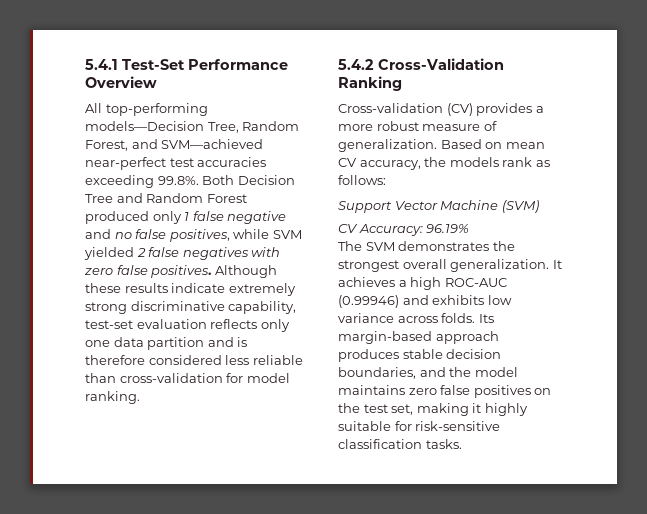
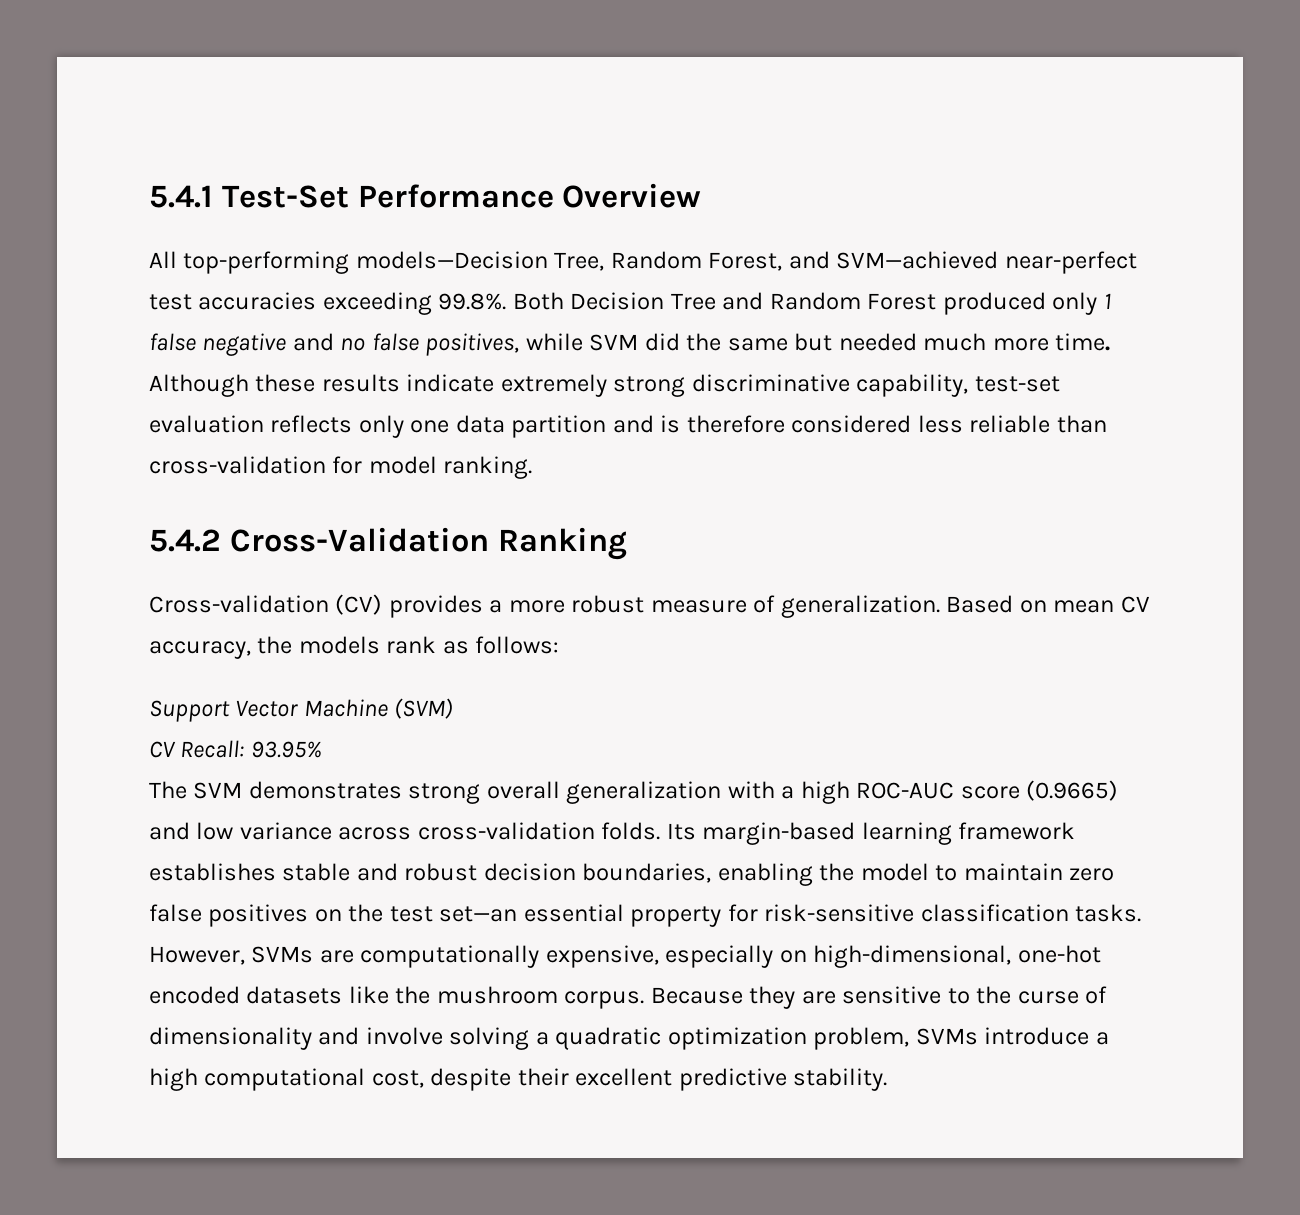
[84,247,281,260] [84,265,212,278] yielded 2 false negatives with zero false positives. -> [644,333,1111,351] did the same but needed much more time.
[358,224,470,236] Accuracy: 96.19% -> [180,740,322,758] Recall: 93.95%
[492,241,515,251] [338,259,562,272] [338,277,507,290] [338,295,485,308] the strongest overall generalization. It achieves a high ROC-AUC (0.99946) and exhibits -> [408,780,1119,804] [149,822,190,840] strong overall generalization with a high ROC-AUC score (0.9665) and
(438, 319) none -> [417,822,595,840] cross-validation
[435,331,499,344] [338,349,443,362] approach produces stable -> [861,822,1076,845] [149,863,478,881] learning framework establishes stable and robust
[419,367,446,377] and -> [717,863,813,886] enabling
[338,385,405,395] maintains -> [935,863,1063,881] to maintain
[391,403,528,416] [338,421,501,431] [338,439,462,449] set, making it highly suitable for risk-sensitive classification tasks. -> [439,904,1142,927] [149,945,1101,968] [149,986,1108,1009] [149,1027,1109,1050] [149,1068,888,1091] set—an essential property for risk-sensitive classification tasks. However, SVMs are computationally expensive, especially on high-dimensional, one-hot encoded datasets like the mushroom corpus. Because they are sensitive to the curse of dimensionality and involve solving a quadratic optimization problem, SVMs introduce a high computational cost, despite their excellent predictive stability.

